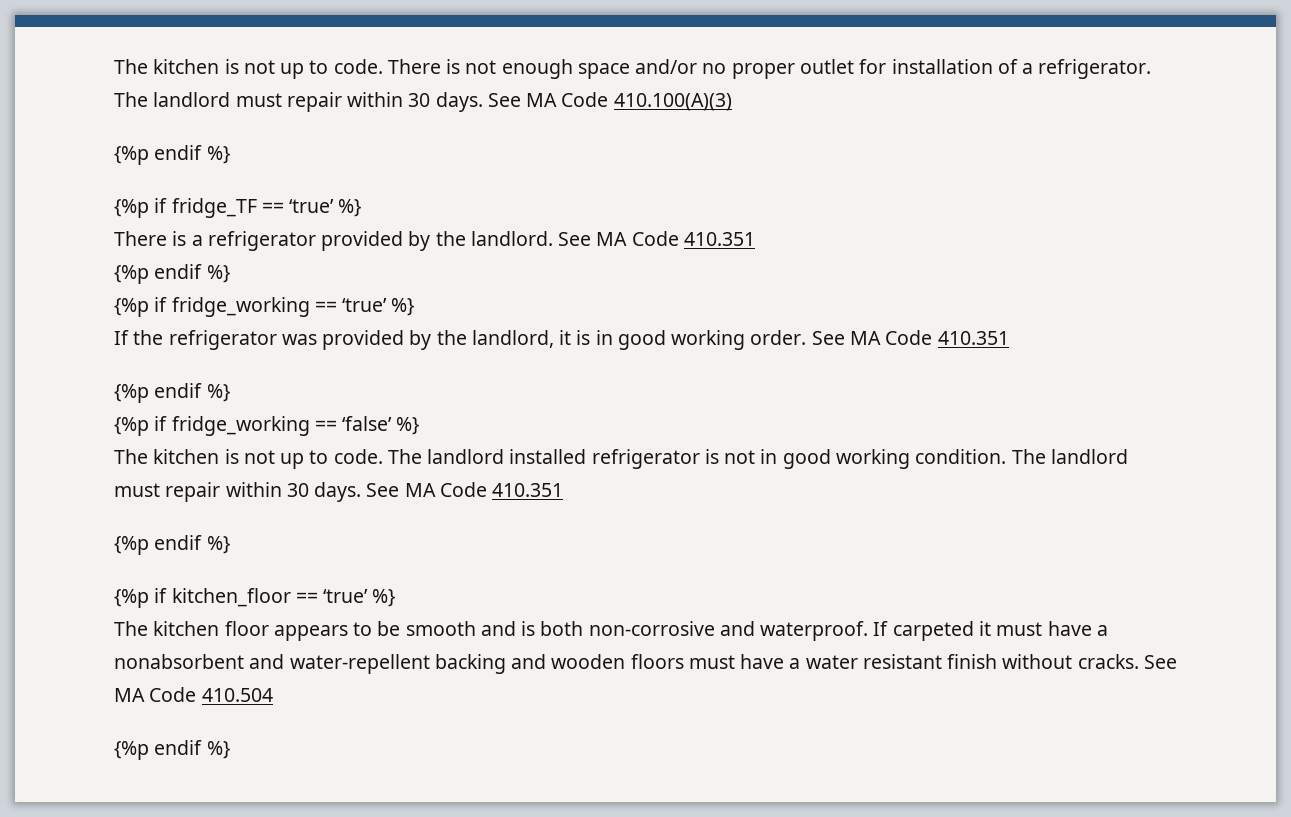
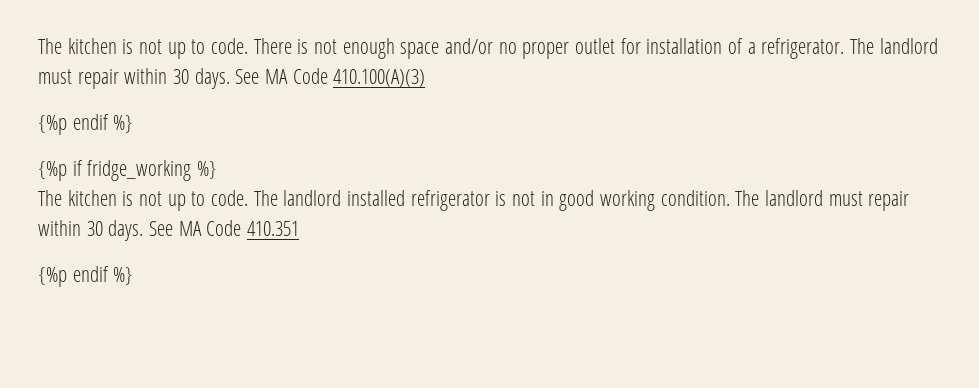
[171,198,362,218] [114,231,755,251] [114,264,230,284] [114,297,415,317] [114,330,1009,350] [114,383,230,403] [114,416,393,436] fridge_TF == ‘true’ %} // There is a refrigerator provided by the landlord. See MA Code 410.351 // {%p endif %} // {%p if fridge_working == ‘true’ %} // If the refrigerator was provided by the landlord, it is in good working order. See MA Code 410.351 // {%p endif %} // {%p if fridge_working == ‘false’ -> [87,160,192,181] fridge_working
[114,588,396,608] [114,621,1108,641] [114,654,1177,674] [114,687,273,702] [114,740,230,760] // {%p if kitchen_floor == ‘true’ %} // The kitchen floor appears to be smooth and is both non-corrosive and waterproof. If carpeted it must have a nonabsorbent and water-repellent backing and wooden floors must have a water resistant finish without cracks. See MA Code 410.504 // {%p endif %} -> (134, 276) none

